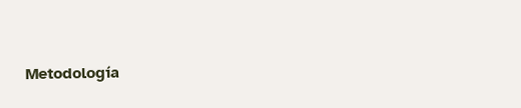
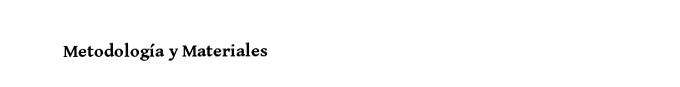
(120, 74) none -> [167,42,270,61] y Materiales

